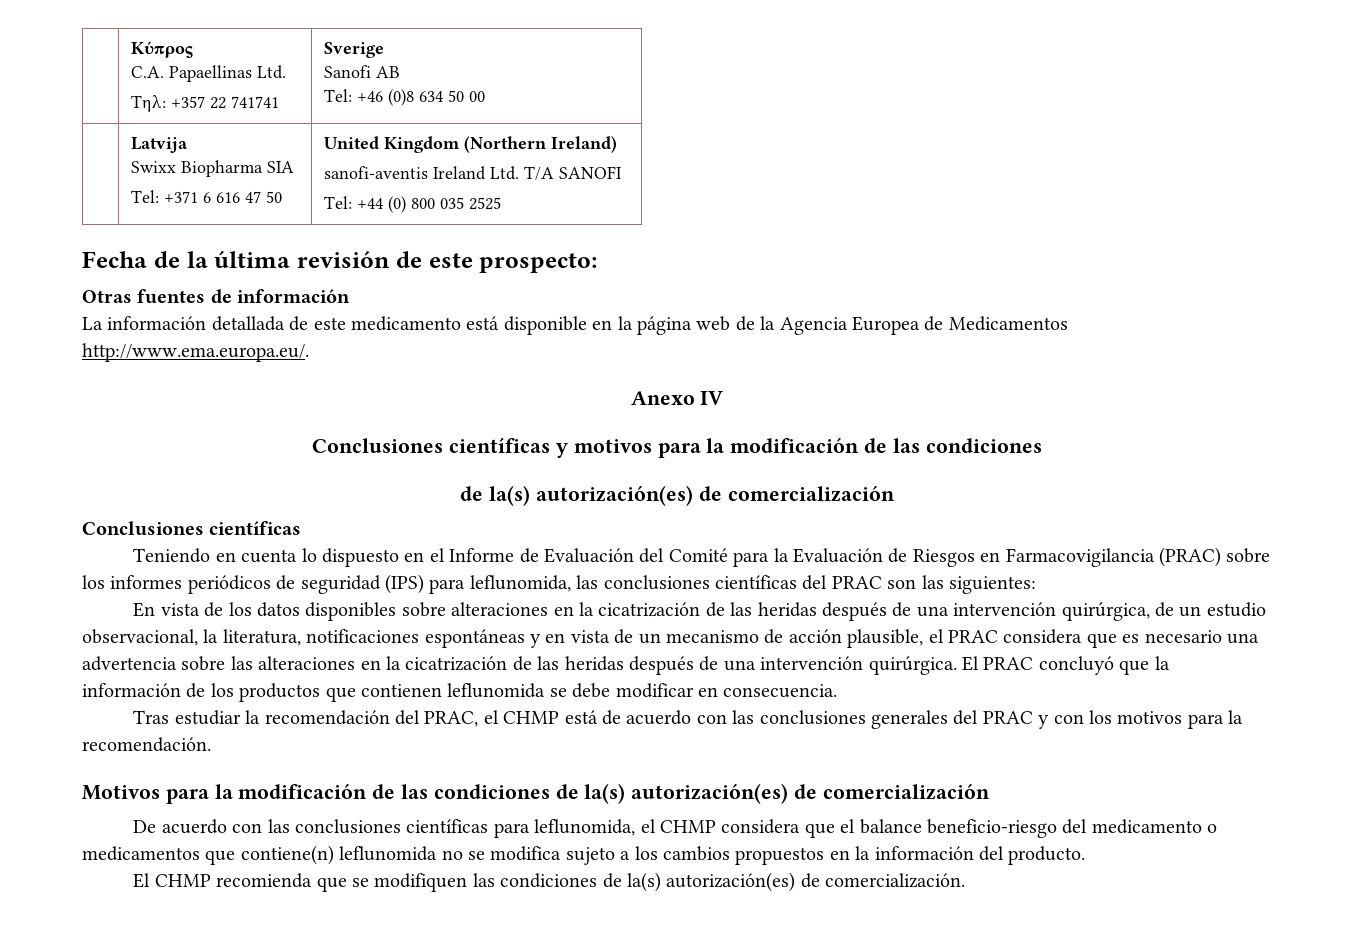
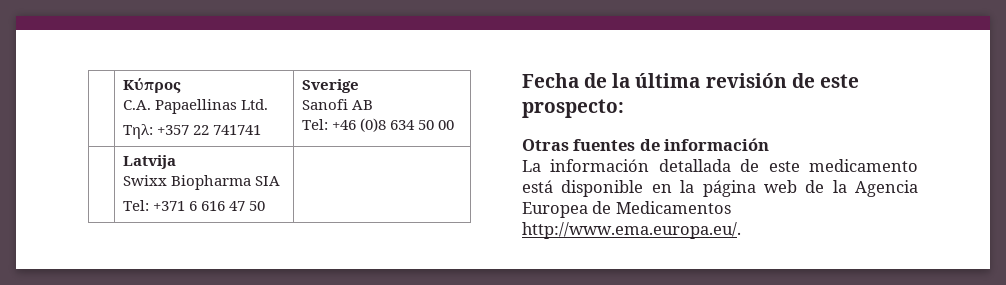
[324,136,618,153] [324,166,623,180] [324,196,502,213] United Kingdom (Northern Ireland) // sanofi-aventis Ireland Ltd. T/A SANOFI // Tel: +44 (0) 800 035 2525 -> (266, 206) none
[630,391,725,405] [312,438,1042,458] [460,485,895,506] [82,521,302,536] [133,547,1271,567] [82,574,1036,594] [133,602,1266,621] [82,629,1259,648] [82,656,1170,675] [82,683,838,702] [133,710,1244,729] [82,737,211,752] [82,783,990,804] [133,819,1218,838] [82,845,1086,865] [133,872,966,892] // Anexo IV // Conclusiones científicas y motivos para la modificación de las condiciones // de la(s) autorización(es) de comercialización // Conclusiones científicas // Teniendo en cuenta lo dispuesto en el Informe de Evaluación del Comité para la Evaluación de Riesgos en Farmacovigilancia (PRAC) sobre los informes periódicos de seguridad (IPS) para leflunomida, las conclusiones científicas del PRAC son las siguientes: // En vista de los datos disponibles sobre alteraciones en la cicatrización de las heridas después de una intervención quirúrgica, de un estudio observacional, la literatura, notificaciones espontáneas y en vista de un mecanismo de acción plausible, el PRAC considera que es necesario una advertencia sobre las alteraciones en la cicatrización de las heridas después de una intervención quirúrgica. El PRAC concluyó que la información de los productos que contienen leflunomida se debe modificar en consecuencia. // Tras estudiar la recomendación del PRAC, el CHMP está de acuerdo con las conclusiones generales del PRAC y con los motivos para la recomendación. // Motivos para la modificación de las condiciones de la(s) autorización(es) de comercialización // De acuerdo con las conclusiones científicas para leflunomida, el CHMP considera que el balance beneficio-riesgo del medicamento o medicamentos que contiene(n) leflunomida no se modifica sujeto a los cambios propuestos en la información del producto. // El CHMP recomienda que se modifiquen las condiciones de la(s) autorización(es) de comercialización. -> (741, 230) none

